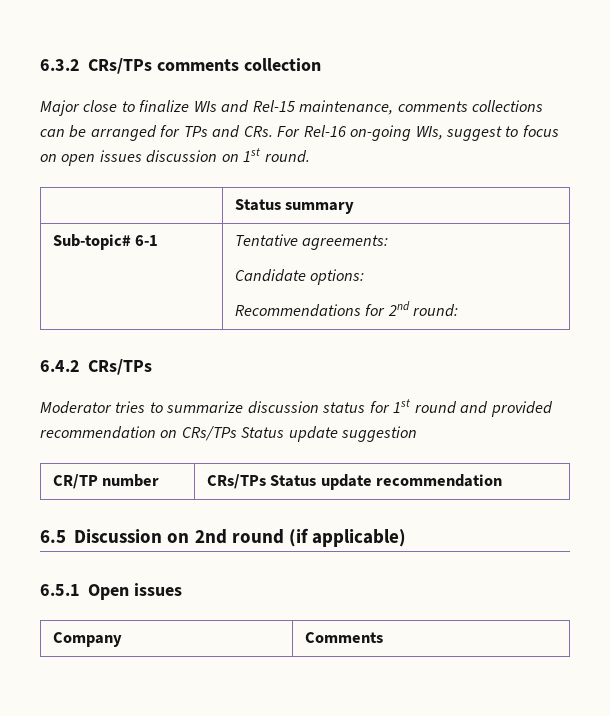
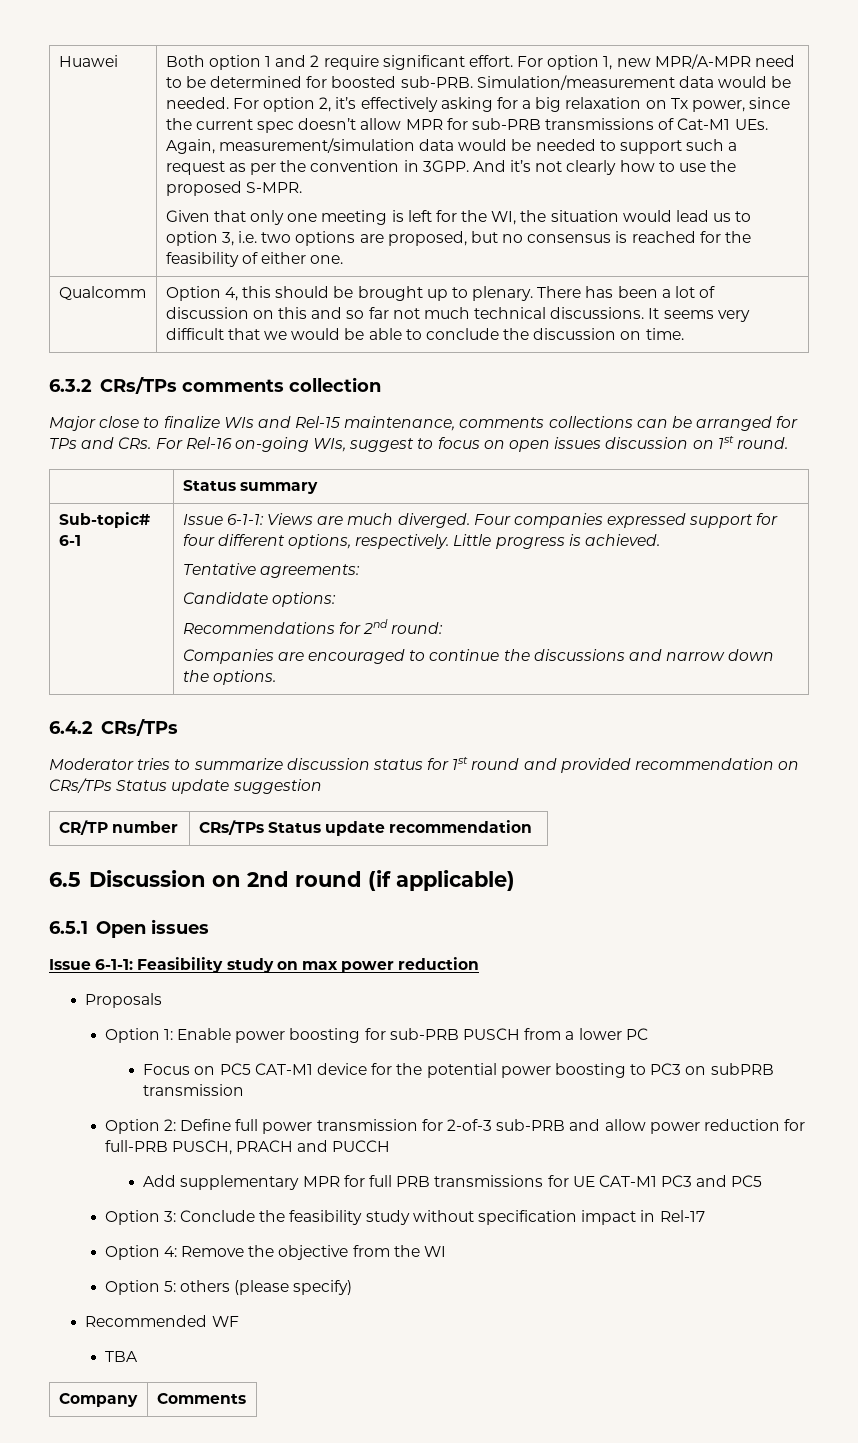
(40, 65) none -> [58,55,118,67] [165,54,795,70] [165,75,792,90] [165,97,791,112] [165,118,768,133] [165,138,738,154] [165,160,737,175] [165,181,302,196] [165,210,752,225] [165,231,751,246] [165,252,344,267] [58,286,146,300] [165,286,716,301] [165,307,750,322] [165,328,684,340] Huawei | Both option 1 and 2 require significant effort. For option 1, new MPR/A-MPR need to be determined for boosted sub-PRB. Simulation/measurement data would be needed. For option 2, it’s effectively asking for a big relaxation on Tx power, since the current spec doesn’t allow MPR for sub-PRB transmissions of Cat-M1 UEs. Again, measurement/simulation data would be needed to support such a request as per the convention in 3GPP. And it’s not clearly how to use the proposed S-MPR. // Given that only one meeting is left for the WI, the situation would lead us to option 3, i.e. two options are proposed, but no consensus is reached for the feasibility of either one. // Qualcomm | Option 4, this should be brought up to plenary. There has been a lot of discussion on this and so far not much technical discussions. It seems very difficult that we would be able to conclude the discussion on time. //
(159, 240) none -> [182,513,779,528] [182,534,660,549] Issue 6-1-1: Views are much diverged. Four companies expressed support for four different options, respectively. Little progress is achieved. //
(459, 310) none -> [182,649,775,664] [182,670,276,685] // Companies are encouraged to continue the discussions and narrow down the options.
(183, 589) none -> [49,957,480,973] [85,993,163,1008] [104,1028,648,1043] [143,1063,774,1078] [143,1084,245,1096] [104,1119,806,1134] [104,1140,391,1155] [143,1175,763,1190] [104,1210,705,1225] [104,1245,446,1260] [104,1280,353,1295] [85,1315,239,1327] [104,1351,138,1362] // Issue 6-1-1: Feasibility study on max power reduction // Proposals // Option 1: Enable power boosting for sub-PRB PUSCH from a lower PC // Focus on PC5 CAT-M1 device for the potential power boosting to PC3 on subPRB transmission // Option 2: Define full power transmission for 2-of-3 sub-PRB and allow power reduction for full-PRB PUSCH, PRACH and PUCCH // Add supplementary MPR for full PRB transmissions for UE CAT-M1 PC3 and PC5 // Option 3: Conclude the feasibility study without specification impact in Rel-17 // Option 4: Remove the objective from the WI // Option 5: others (please specify) // Recommended WF // TBA

